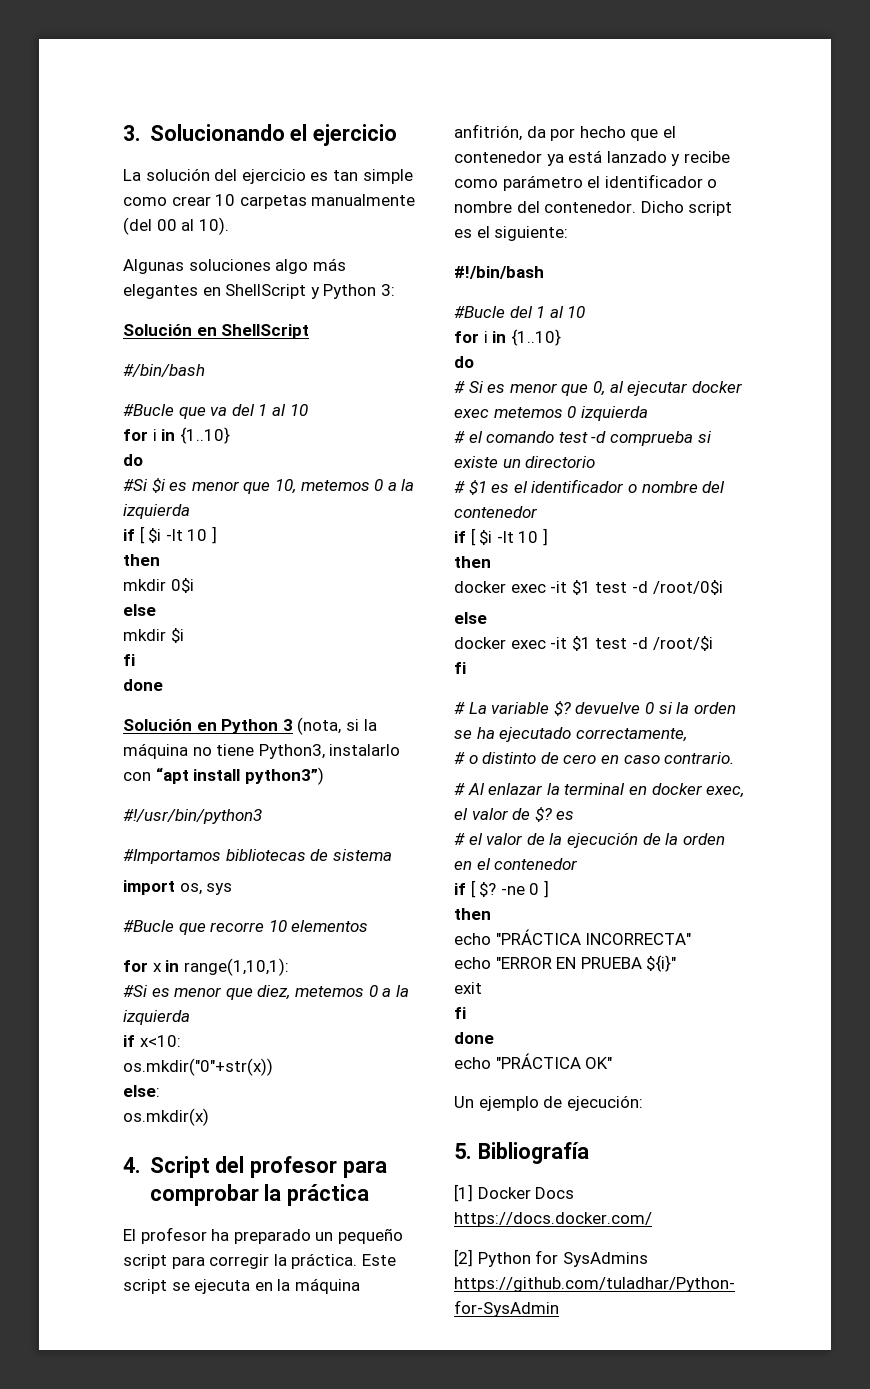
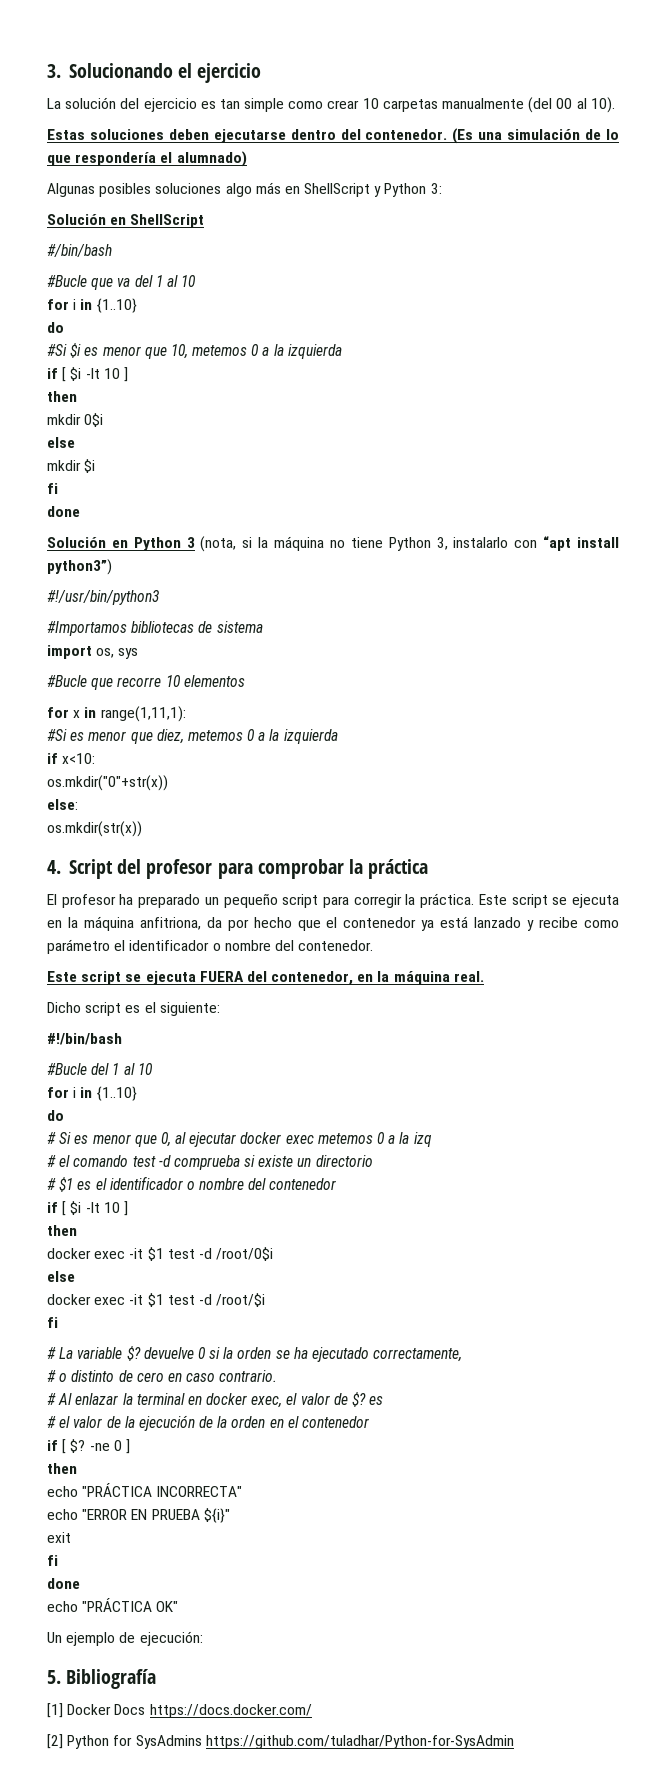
(229, 226) none -> [47,128,619,144] [47,151,247,167] // Estas soluciones deben ejecutarse dentro del contenedor. (Es una simulación de lo que respondería el alumnado)
(184, 266) none -> [99,183,152,197] posibles
[123,284,198,299] elegantes -> (281, 188) none
[258,744,325,759] Python3, -> [388,537,448,551] Python 3,
[183,958,289,976] range(1,10,1): -> [100,706,186,722] range(1,11,1):
[123,1108,209,1126] os.mkdir(x) -> [47,821,142,837] os.mkdir(str(x))
[454,124,522,141] anfitrión, -> [139,917,201,930] anfitriona,
(637, 207) none -> [47,971,484,985] // Este script se ejecuta FUERA del contenedor, en la máquina real. //
[580,406,648,421] izquierda -> [388,1132,432,1147] a la izq

